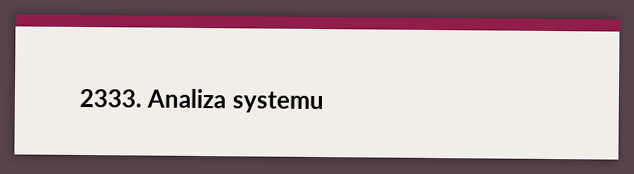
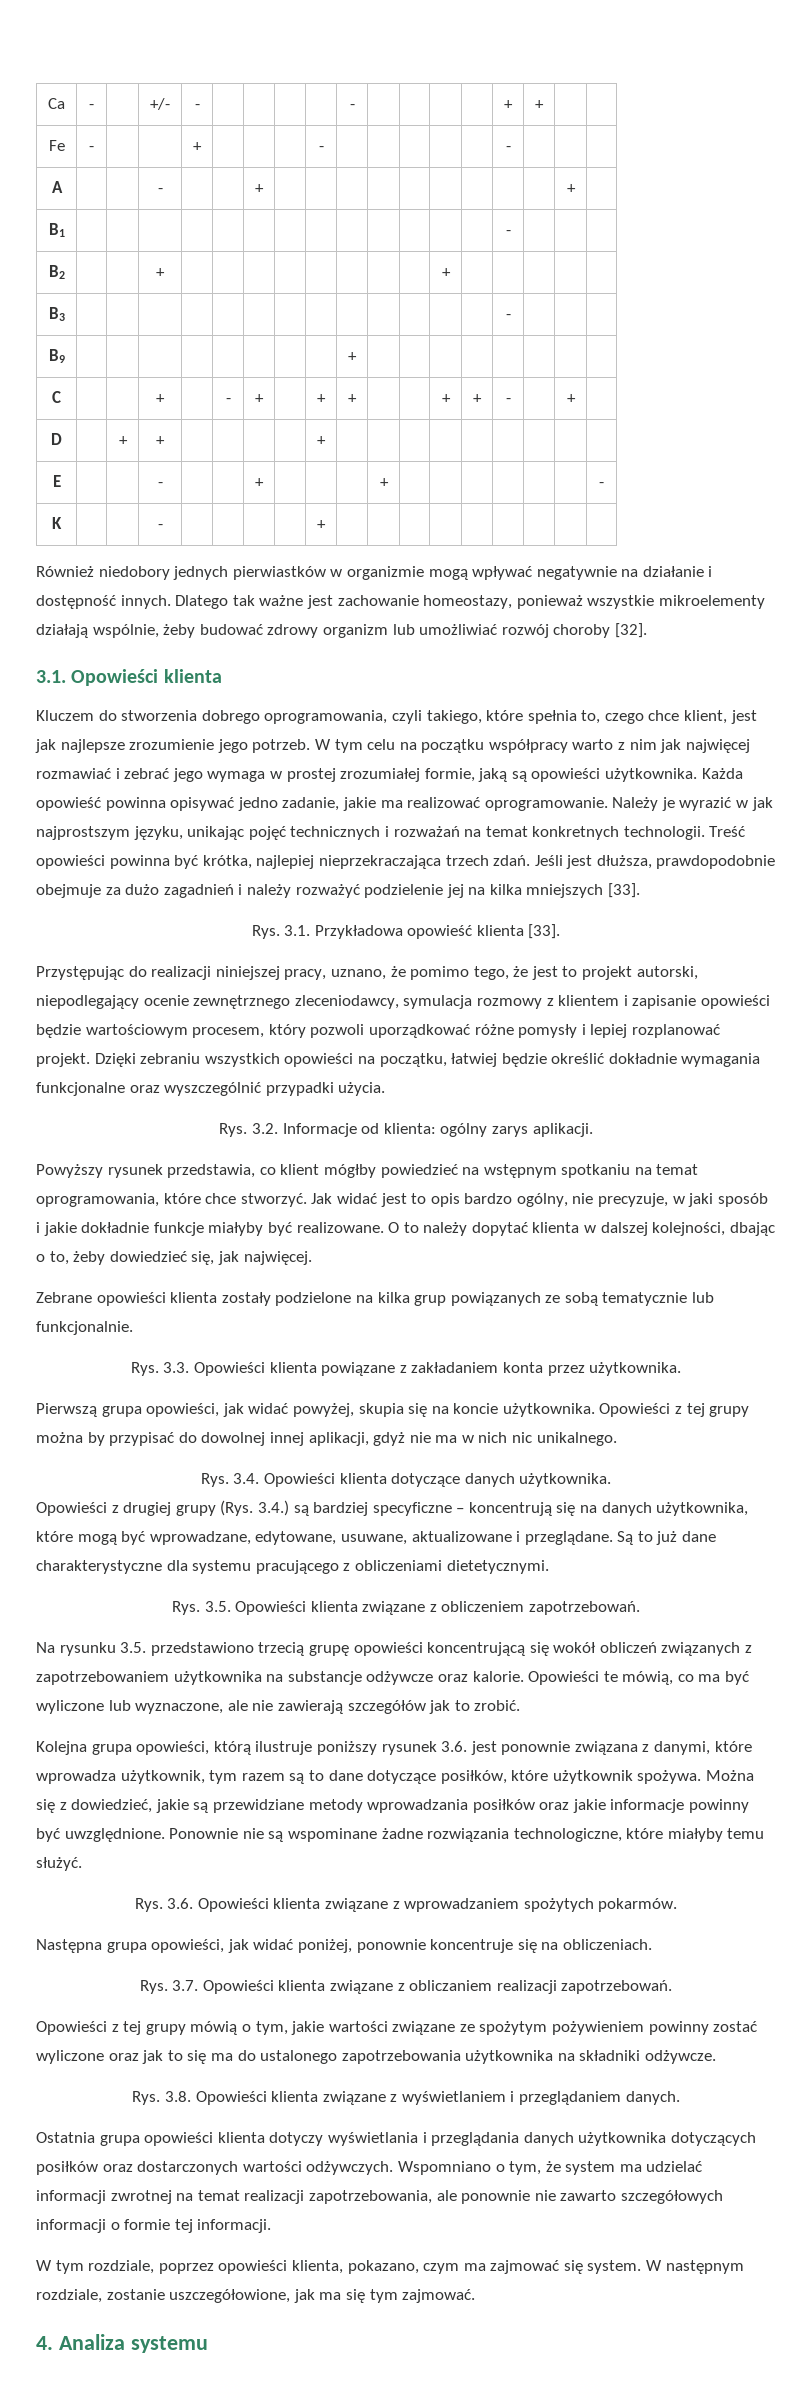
[79,88,142,108] 2333. -> [48,98,65,109] [89,104,94,109] [150,98,170,110] [194,104,200,109] [349,104,355,109] [504,100,513,109] [535,100,544,109] [48,140,65,151] [89,146,94,151] [193,142,202,151] [318,146,324,151] [505,146,511,151] [51,181,63,193] [157,188,163,193] [255,184,264,193] [566,184,576,193] [48,223,65,237] [505,230,511,235] [48,265,65,279] [156,268,165,277] [441,268,451,277] [48,307,65,321] [505,314,511,319] [48,349,65,363] [348,352,357,361] [52,391,61,403] [156,394,165,403] [225,398,231,403] [255,394,264,403] [317,394,326,403] [348,394,357,403] [441,394,451,403] [473,394,482,403] [505,398,511,403] [566,394,576,403] [51,433,62,445] [118,436,128,445] [156,436,165,445] [317,436,326,445] [52,475,61,487] [157,482,163,487] [255,478,264,487] [379,478,389,487] [599,482,604,487] [52,517,62,529] [157,524,163,529] [317,520,326,529] [36,566,713,580] [36,595,765,609] [36,623,647,638] [36,669,222,686] [36,710,757,724] [35,739,750,753] [36,768,743,782] [36,797,773,811] [36,826,746,840] [36,855,776,869] [36,883,641,898] [251,924,561,939] [36,966,698,980] [36,995,770,1009] [36,1024,720,1038] [36,1053,761,1067] [36,1082,386,1096] [219,1123,593,1137] [36,1164,699,1178] [36,1193,768,1207] [36,1222,775,1236] [36,1251,312,1265] [36,1292,715,1306] [36,1321,133,1335] [130,1362,682,1376] [36,1403,750,1417] [36,1432,617,1446] [200,1473,612,1487] [36,1500,749,1516] [36,1531,717,1545] [36,1560,549,1574] [171,1601,641,1615] [36,1642,753,1656] [36,1671,750,1685] [36,1700,521,1714] [36,1741,752,1755] [36,1770,755,1784] [36,1799,750,1813] [36,1828,765,1842] [36,1857,82,1871] [134,1898,678,1912] [36,1939,652,1953] [139,1980,673,1994] [36,2021,758,2035] [36,2050,717,2064] [132,2091,680,2105] [36,2132,756,2146] [36,2161,703,2175] [36,2190,723,2204] [36,2219,272,2233] [36,2260,744,2274] [36,2289,476,2303] [36,2336,53,2350] Ca | - | | +/- | - | | | | | - | | | | | + | + | | // Fe | - | | | + | | | | - | | | | | | - | | | // A | | | - | | | + | | | | | | | | | | + | // B1 | | | | | | | | | | | | | | - | | | // B2 | | | + | | | | | | | | | + | | | | | // B3 | | | | | | | | | | | | | | - | | | // B9 | | | | | | | | | + | | | | | | | | // C | | | + | | - | + | | + | + | | | + | + | - | | + | // D | | + | + | | | | | + | | | | | | | | | // E | | | - | | | + | | | | + | | | | | | | - // K | | | - | | | | | + | | | | | | | | | // Również niedobory jednych pierwiastków w organizmie mogą wpływać negatywnie na działanie i dostępność innych. Dlatego tak ważne jest zachowanie homeostazy, ponieważ wszystkie mikroelementy działają wspólnie, żeby budować zdrowy organizm lub umożliwiać rozwój choroby [32]. // 3.1. Opowieści klienta // Kluczem do stworzenia dobrego oprogramowania, czyli takiego, które spełnia to, czego chce klient, jest jak najlepsze zrozumienie jego potrzeb. W tym celu na początku współpracy warto z nim jak najwięcej rozmawiać i zebrać jego wymaga w prostej zrozumiałej formie, jaką są opowieści użytkownika. Każda opowieść powinna opisywać jedno zadanie, jakie ma realizować oprogramowanie. Należy je wyrazić w jak najprostszym języku, unikając pojęć technicznych i rozważań na temat konkretnych technologii. Treść opowieści powinna być krótka, najlepiej nieprzekraczająca trzech zdań. Jeśli jest dłuższa, prawdopodobnie obejmuje za dużo zagadnień i należy rozważyć podzielenie jej na kilka mniejszych [33]. // Rys. 3.1. Przykładowa opowieść klienta [33]. // Przystępując do realizacji niniejszej pracy, uznano, że pomimo tego, że jest to projekt autorski, niepodlegający ocenie zewnętrznego zleceniodawcy, symulacja rozmowy z klientem i zapisanie opowieści będzie wartościowym procesem, który pozwoli uporządkować różne pomysły i lepiej rozplanować projekt. Dzięki zebraniu wszystkich opowieści na początku, łatwiej będzie określić dokładnie wymagania funkcjonalne oraz wyszczególnić przypadki użycia. // Rys. 3.2. Informacje od klienta: ogólny zarys aplikacji. // Powyższy rysunek przedstawia, co klient mógłby powiedzieć na wstępnym spotkaniu na temat oprogramowania, które chce stworzyć. Jak widać jest to opis bardzo ogólny, nie precyzuje, w jaki sposób i jakie dokładnie funkcje miałyby być realizowane. O to należy dopytać klienta w dalszej kolejności, dbając o to, żeby dowiedzieć się, jak najwięcej. // Zebrane opowieści klienta zostały podzielone na kilka grup powiązanych ze sobą tematycznie lub funkcjonalnie. // Rys. 3.3. Opowieści klienta powiązane z zakładaniem konta przez użytkownika. // Pierwszą grupa opowieści, jak widać powyżej, skupia się na koncie użytkownika. Opowieści z tej grupy można by przypisać do dowolnej innej aplikacji, gdyż nie ma w nich nic unikalnego. // Rys. 3.4. Opowieści klienta dotyczące danych użytkownika. // Opowieści z drugiej grupy (Rys. 3.4.) są bardziej specyficzne – koncentrują się na danych użytkownika, które mogą być wprowadzane, edytowane, usuwane, aktualizowane i przeglądane. Są to już dane charakterystyczne dla systemu pracującego z obliczeniami dietetycznymi. // Rys. 3.5. Opowieści klienta związane z obliczeniem zapotrzebowań. // Na rysunku 3.5. przedstawiono trzecią grupę opowieści koncentrującą się wokół obliczeń związanych z zapotrzebowaniem użytkownika na substancje odżywcze oraz kalorie. Opowieści te mówią, co ma być wyliczone lub wyznaczone, ale nie zawierają szczegółów jak to zrobić. // Kolejna grupa opowieści, którą ilustruje poniższy rysunek 3.6. jest ponownie związana z danymi, które wprowadza użytkownik, tym razem są to dane dotyczące posiłków, które użytkownik spożywa. Można się z dowiedzieć, jakie są przewidziane metody wprowadzania posiłków oraz jakie informacje powinny być uwzględnione. Ponownie nie są wspominane żadne rozwiązania technologiczne, które miałyby temu służyć. // Rys. 3.6. Opowieści klienta związane z wprowadzaniem spożytych pokarmów. // Następna grupa opowieści, jak widać poniżej, ponownie koncentruje się na obliczeniach. // Rys. 3.7. Opowieści klienta związane z obliczaniem realizacji zapotrzebowań. // Opowieści z tej grupy mówią o tym, jakie wartości związane ze spożytym pożywieniem powinny zostać wyliczone oraz jak to się ma do ustalonego zapotrzebowania użytkownika na składniki odżywcze. // Rys. 3.8. Opowieści klienta związane z wyświetlaniem i przeglądaniem danych. // Ostatnia grupa opowieści klienta dotyczy wyświetlania i przeglądania danych użytkownika dotyczących posiłków oraz dostarczonych wartości odżywczych. Wspomniano o tym, że system ma udzielać informacji zwrotnej na temat realizacji zapotrzebowania, ale ponownie nie zawarto szczegółowych informacji o formie tej informacji. // W tym rozdziale, poprzez opowieści klienta, pokazano, czym ma zajmować się system. W następnym rozdziale, zostanie uszczegółowione, jak ma się tym zajmować. // 4.

